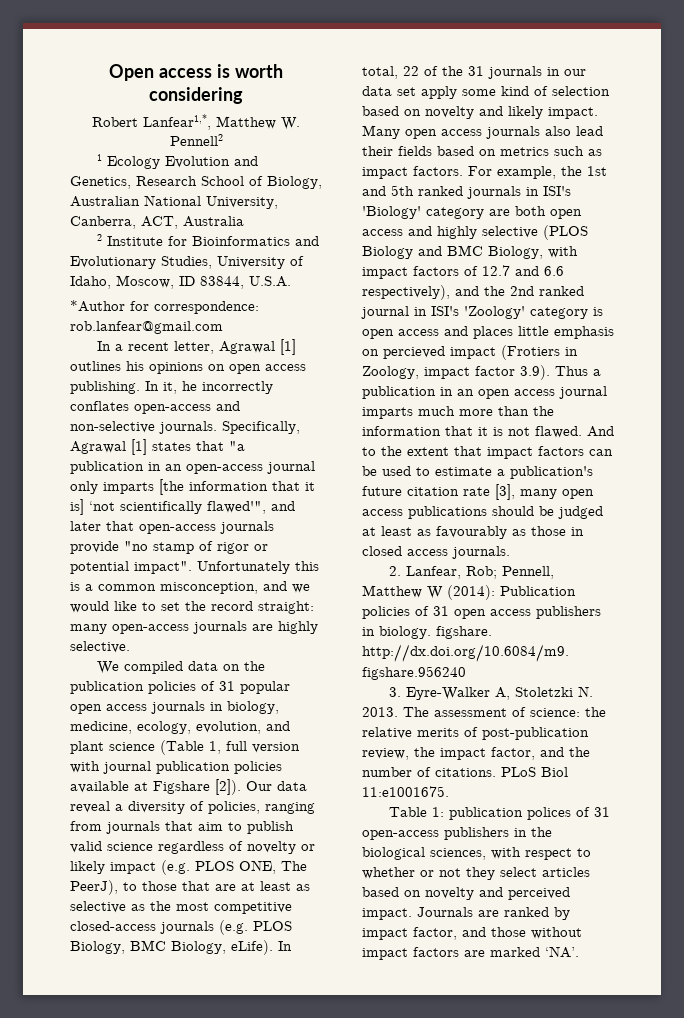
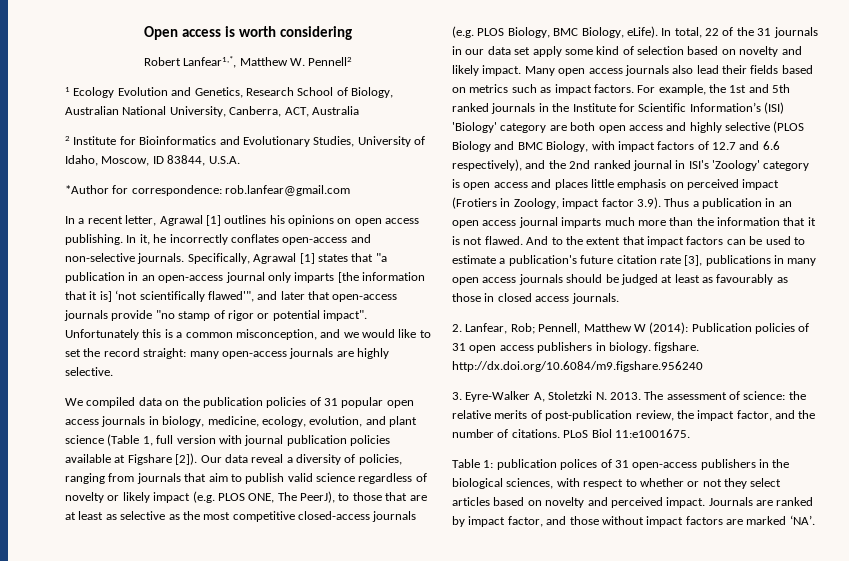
[543,186,571,196] ISI's -> [552,102,784,114] the Institute for Scientific Information’s (ISI)
[383,346,445,359] percieved -> [687,179,739,190] perceived
(515, 492) none -> [705,255,784,266] publications in
[408,506,487,519] publications -> [518,274,563,285] journals

